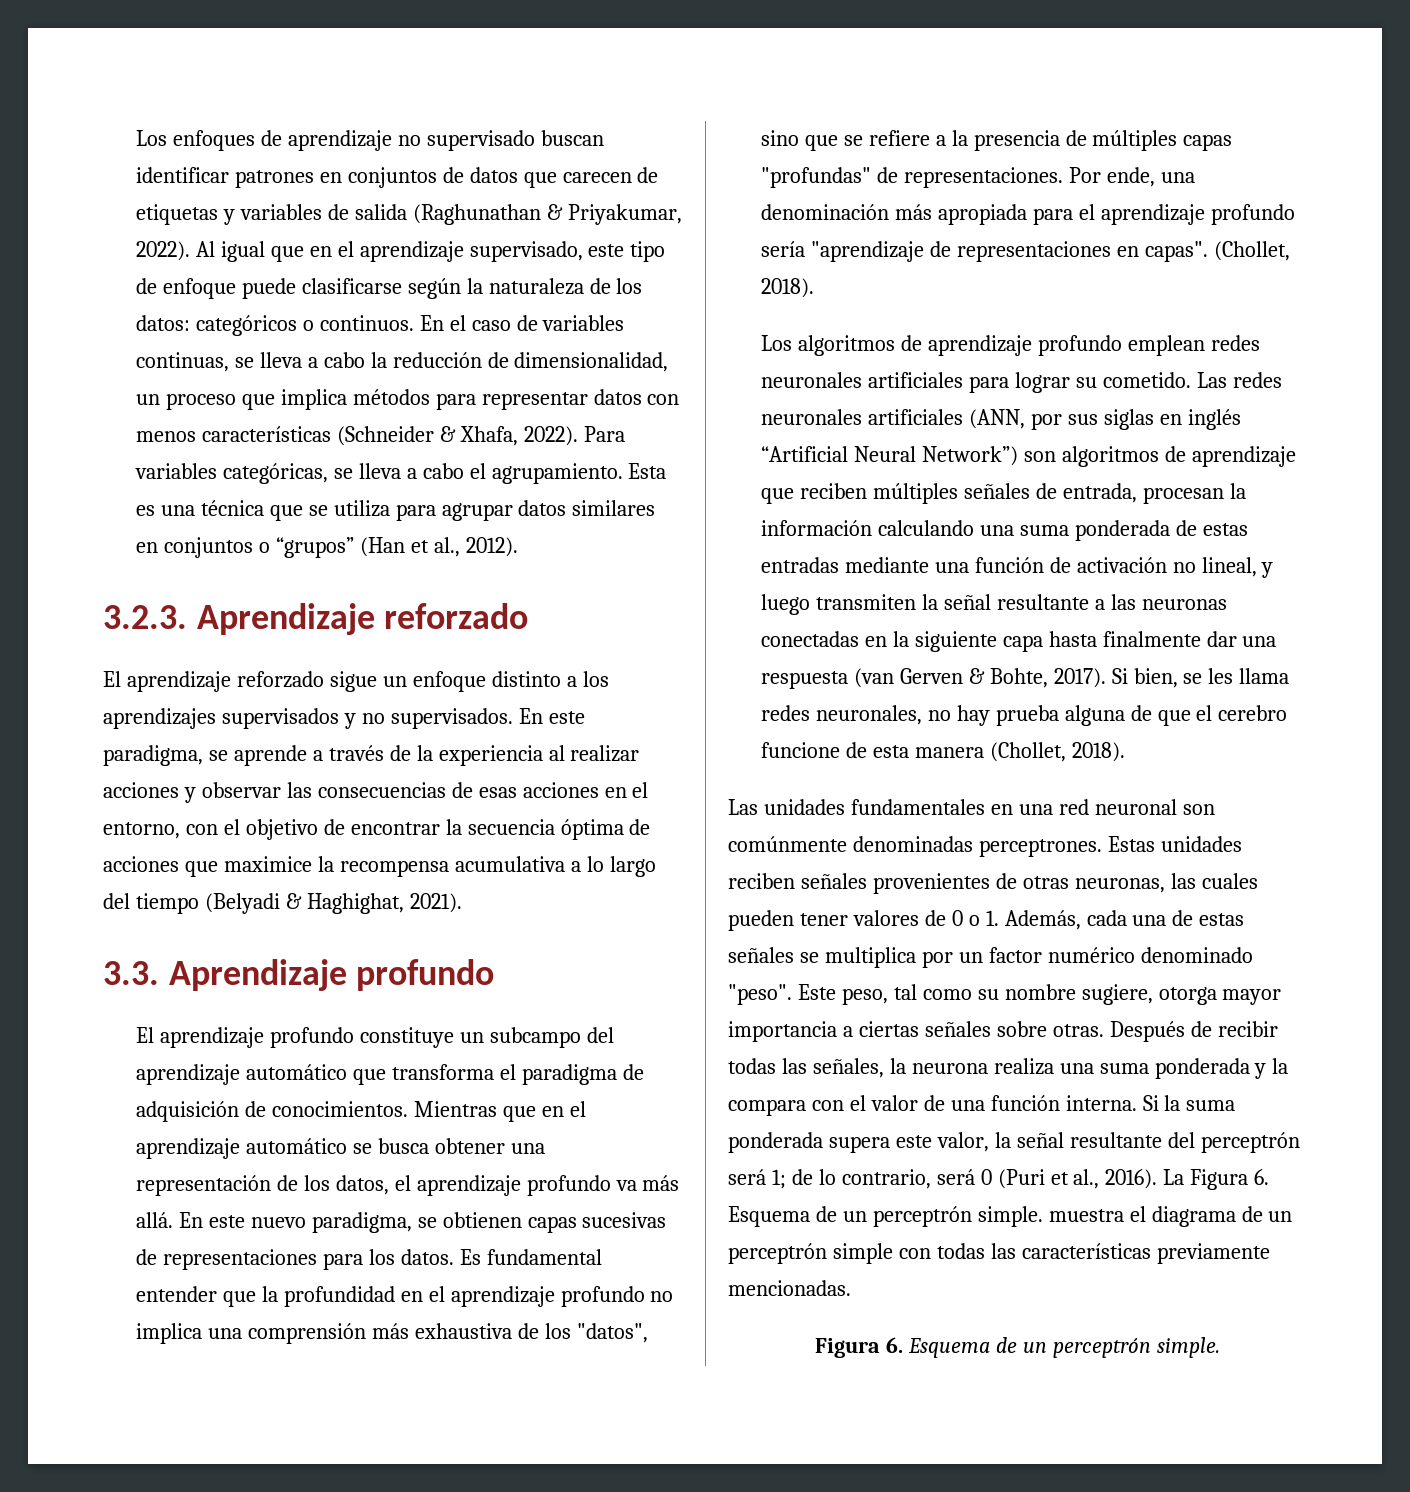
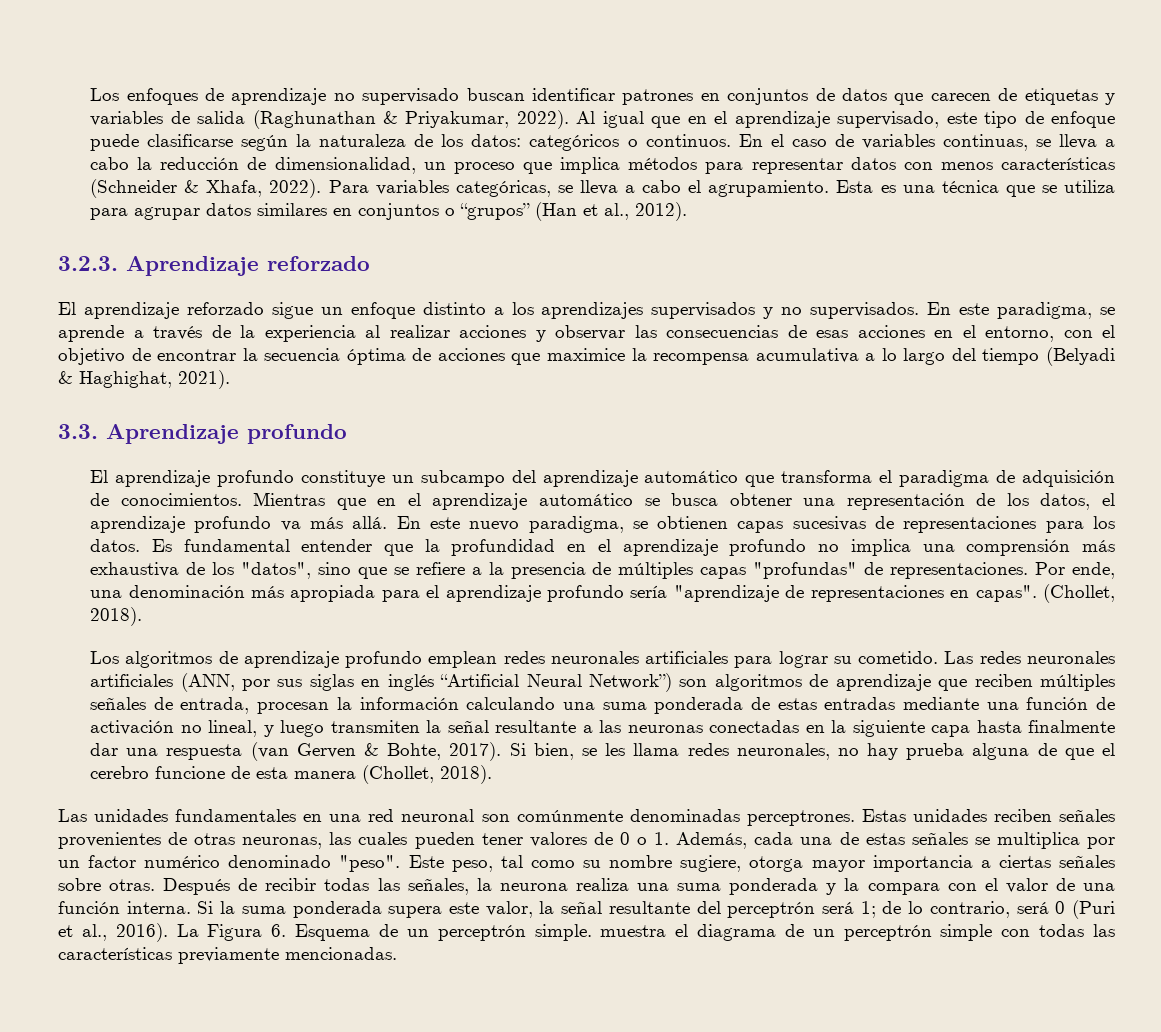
[815,1337,1220,1358] // Figura 6. Esquema de un perceptrón simple. -> (397, 953) none

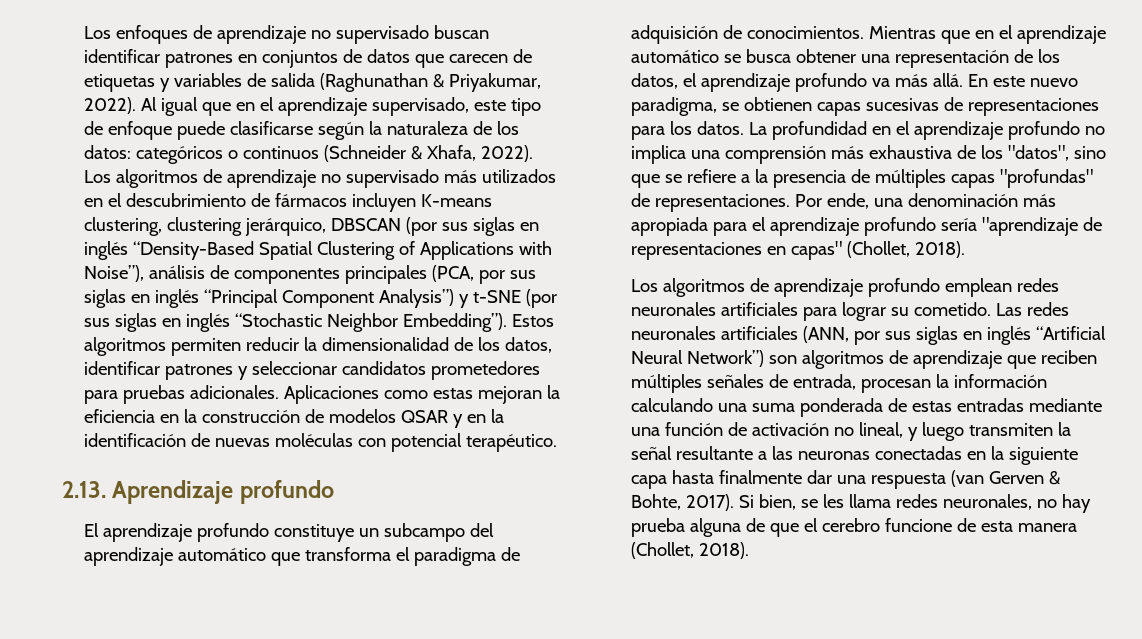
[645,134,1115,151] [90,157,1115,174] [90,179,1116,198] [90,202,688,221] [58,256,370,276] [58,302,1116,319] [58,325,1115,342] [58,347,1115,366] [58,370,230,389] [58,424,98,439] continuos. En el caso de variables continuas, se lleva a cabo la reducción de dimensionalidad, un proceso que implica métodos para representar datos con menos características (Schneider & Xhafa, 2022). Para variables categóricas, se lleva a cabo el agrupamiento. Esta es una técnica que se utiliza para agrupar datos similares en conjuntos o “grupos” (Han et al., 2012). // 3.2.3. Aprendizaje reforzado // El aprendizaje reforzado sigue un enfoque distinto a los aprendizajes supervisados y no supervisados. En este paradigma, se aprende a través de la experiencia al realizar acciones y observar las consecuencias de esas acciones en el entorno, con el objetivo de encontrar la secuencia óptima de acciones que maximice la recompensa acumulativa a lo largo del tiempo (Belyadi & Haghighat, 2021). // 3.3. -> [242,145,533,162] [83,169,556,188] [83,193,492,212] [83,217,539,236] [83,241,552,260] [83,265,536,284] [83,289,557,308] [83,313,554,332] [83,337,552,356] [83,361,540,380] [83,385,560,404] [83,409,504,428] [83,433,557,452] [62,481,106,498] continuos (Schneider & Xhafa, 2022). Los algoritmos de aprendizaje no supervisado más utilizados en el descubrimiento de fármacos incluyen K-means clustering, clustering jerárquico, DBSCAN (por sus siglas en inglés “Density-Based Spatial Clustering of Applications with Noise”), análisis de componentes principales (PCA, por sus siglas en inglés “Principal Component Analysis”) y t-SNE (por sus siglas en inglés “Stochastic Neighbor Embedding”). Estos algoritmos permiten reducir la dimensionalidad de los datos, identificar patrones y seleccionar candidatos prometedores para pruebas adicionales. Aplicaciones como estas mejoran la eficiencia en la construcción de modelos QSAR y en la identificación de nuevas moléculas con potencial terapéutico. // 2.13.
[151,539,440,556] Es fundamental entender que la -> [748,122,767,135] La
[975,585,1037,602] capas". -> [790,241,842,260] capas"
[58,809,1115,826] [58,832,1115,849] [58,855,1115,872] [58,878,1115,895] [58,900,1115,919] [58,923,1116,942] [58,947,397,964] // Las unidades fundamentales en una red neuronal son comúnmente denominadas perceptrones. Estas unidades reciben señales provenientes de otras neuronas, las cuales pueden tener valores de 0 o 1. Además, cada una de estas señales se multiplica por un factor numérico denominado "peso". Este peso, tal como su nombre sugiere, otorga mayor importancia a ciertas señales sobre otras. Después de recibir todas las señales, la neurona realiza una suma ponderada y la compara con el valor de una función interna. Si la suma ponderada supera este valor, la señal resultante del perceptrón será 1; de lo contrario, será 0 (Puri et al., 2016). La Figura 6. Esquema de un perceptrón simple. muestra el diagrama de un perceptrón simple con todas las características previamente mencionadas. -> (749, 550) none

